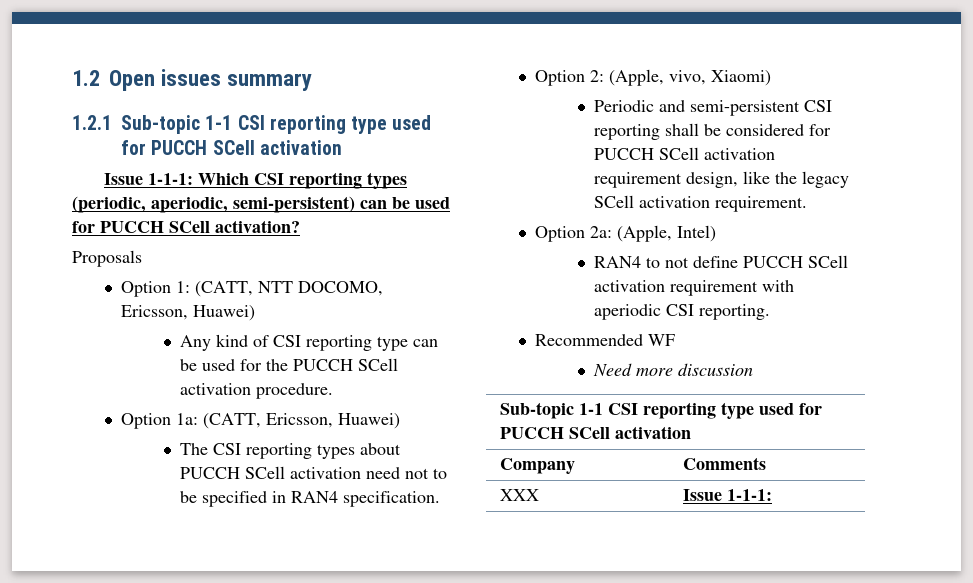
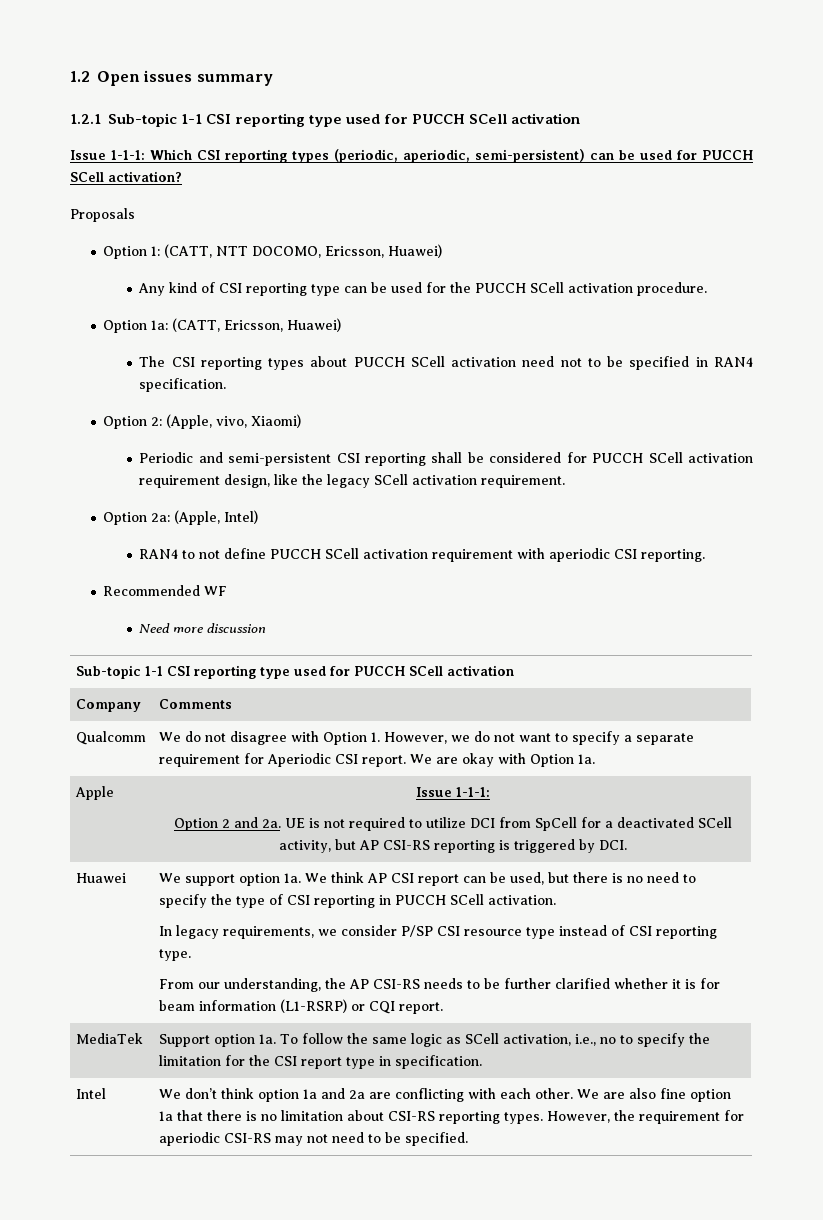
[500,489,540,501] [683,489,773,501] XXX | Issue 1-1-1: -> [76,731,147,745] [159,731,695,745] [159,753,596,767] [75,786,115,800] [415,787,490,797] [173,817,732,831] [278,839,627,853] [76,873,127,883] [159,872,697,886] [159,894,557,908] [159,925,718,939] [159,949,192,961] [159,978,721,992] [159,999,444,1014] [76,1033,144,1044] [159,1033,711,1047] [159,1055,483,1069] [76,1088,107,1099] [159,1088,732,1102] [159,1110,745,1124] [159,1132,469,1146] Qualcomm | We do not disagree with Option 1. However, we do not want to specify a separate requirement for Aperiodic CSI report. We are okay with Option 1a. // Apple | Issue 1-1-1: // Option 2 and 2a. UE is not required to utilize DCI from SpCell for a deactivated SCell activity, but AP CSI-RS reporting is triggered by DCI. // Huawei | We support option 1a. We think AP CSI report can be used, but there is no need to specify the type of CSI reporting in PUCCH SCell activation. // In legacy requirements, we consider P/SP CSI resource type instead of CSI reporting type. // From our understanding, the AP CSI-RS needs to be further clarified whether it is for beam information (L1-RSRP) or CQI report. // MediaTek | Support option 1a. To follow the same logic as SCell activation, i.e., no to specify the limitation for the CSI report type in specification. // Intel | We don’t think option 1a and 2a are conflicting with each other. We are also fine option 1a that there is no limitation about CSI-RS reporting types. However, the requirement for aperiodic CSI-RS may not need to be specified.

